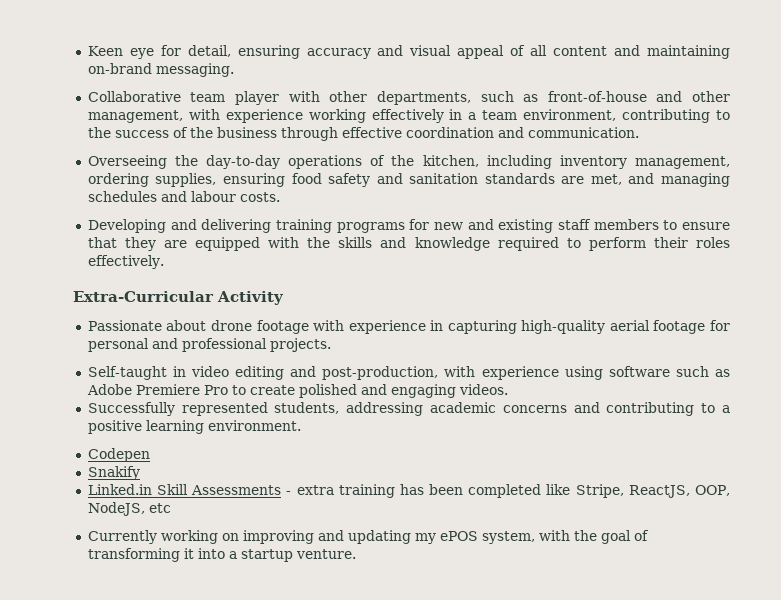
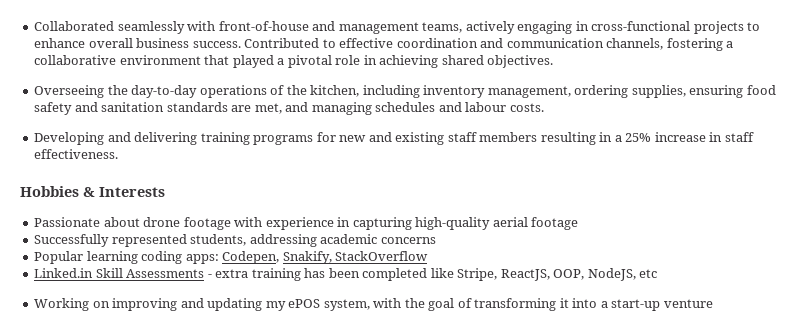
[87,45,730,59] [87,63,234,77] [87,91,730,105] [87,109,730,123] [87,127,639,141] Keen eye for detail, ensuring accuracy and visual appeal of all content and maintaining on-brand messaging. // Collaborative team player with other departments, such as front-of-house and other management, with experience working effectively in a team environment, contributing to the success of the business through effective coordination and communication. -> [34,21,761,34] [34,38,734,51] [34,55,554,68] Collaborated seamlessly with front-of-house and management teams, actively engaging in cross-functional projects to enhance overall business success. Contributed to effective coordination and communication channels, fostering a collaborative environment that played a pivotal role in achieving shared objectives.
[663,220,731,230] [87,237,730,251] [87,255,164,269] [73,291,284,305] to ensure that they are equipped with the skills and knowledge required to perform their roles effectively. // Extra-Curricular Activity -> [540,132,754,145] [34,149,119,159] [20,186,165,197] resulting in a 25% increase in staff effectiveness. // Hobbies & Interests
[709,320,730,331] [87,338,331,352] [87,366,731,380] [86,384,508,398] for personal and professional projects. // Self-taught in video editing and post-production, with experience using software such as Adobe Premiere Pro to create polished and engaging videos. -> (579, 223) none
[573,402,730,416] [87,420,301,434] [87,448,150,462] [87,466,140,480] and contributing to a positive learning environment. // Codepen // Snakify -> [34,251,429,264] // Popular learning coding apps: Codepen, Snakify, StackOverflow
[87,530,218,544] Currently working -> [34,298,90,311] Working
[240,549,356,562] startup venture. -> [611,299,713,311] start-up venture

